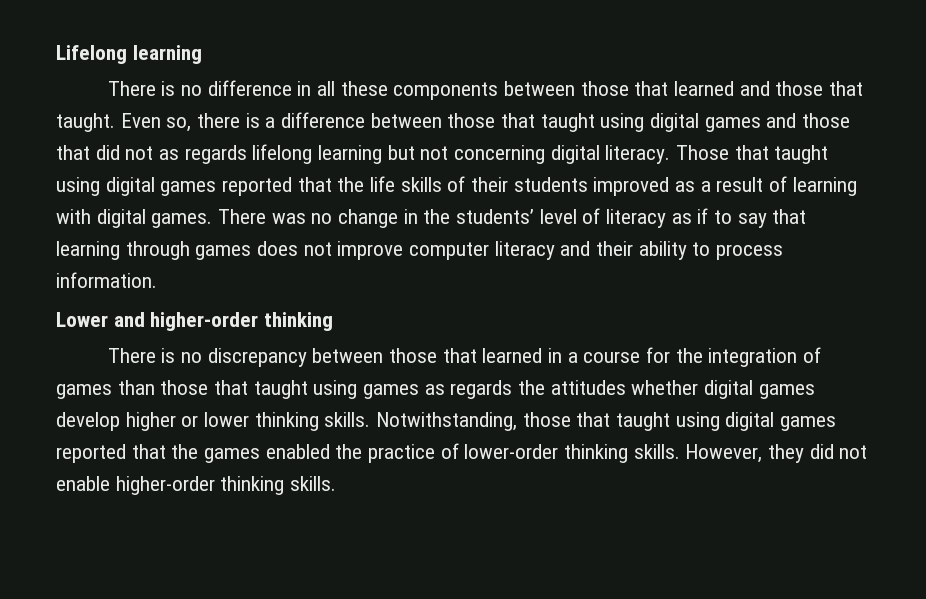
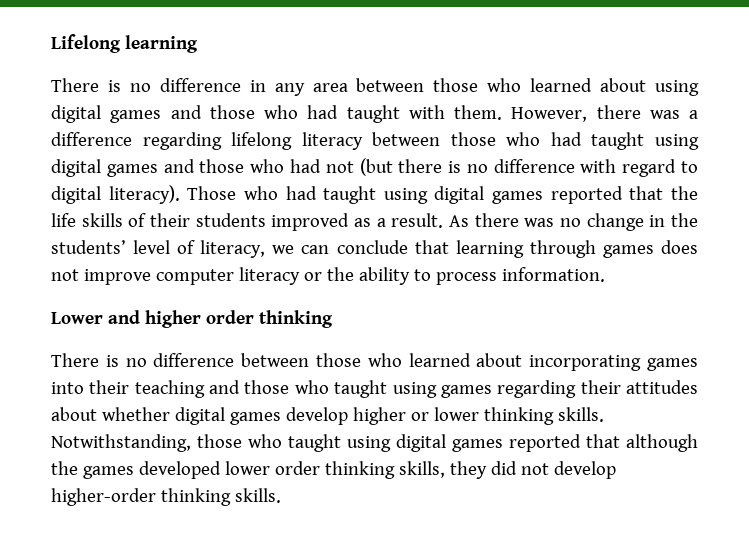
[316,81,863,100] [56,112,536,132] all these components between those that learned and those that taught. Even so, there is a difference between those that -> [274,78,699,96] [51,105,698,123] [51,132,582,150] any area between those who learned about using digital games and those who had taught with them. However, there was a difference regarding lifelong literacy between those who had
[56,144,769,164] that did not as regards lifelong learning but not concerning digital literacy. Those that -> [250,158,699,177] [51,185,317,204] who had not (but there is no difference with regard to digital literacy). Those who had
[716,176,857,196] [56,209,267,228] result of learning with digital games. There -> [391,213,519,228] result. As there
[606,208,767,228] literacy as if to say -> [200,240,408,258] literacy, we can conclude
[560,241,634,256] and their -> [303,267,354,281] or the
[150,312,259,331] higher-order -> [144,310,254,328] higher order
[207,347,821,367] [56,380,626,399] discrepancy between those that learned in a course for the integration of games than those that taught using games as regards the attitudes -> [153,353,698,371] [51,380,699,398] [51,407,97,421] difference between those who learned about incorporating games into their teaching and those who taught using games regarding their attitudes about
[576,412,837,431] [56,444,166,463] that taught using digital games reported that -> [248,434,698,452] who taught using digital games reported that although
[265,443,763,463] enabled the practice of lower-order thinking skills. However, -> [138,461,445,479] developed lower order thinking skills,
[56,476,110,491] enable -> [553,461,616,479] develop

